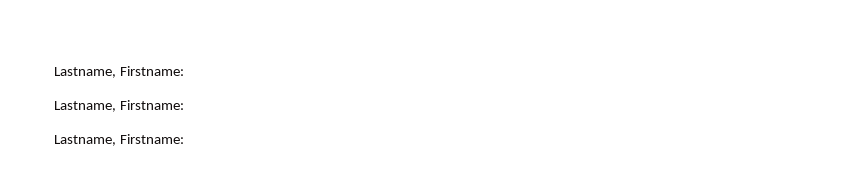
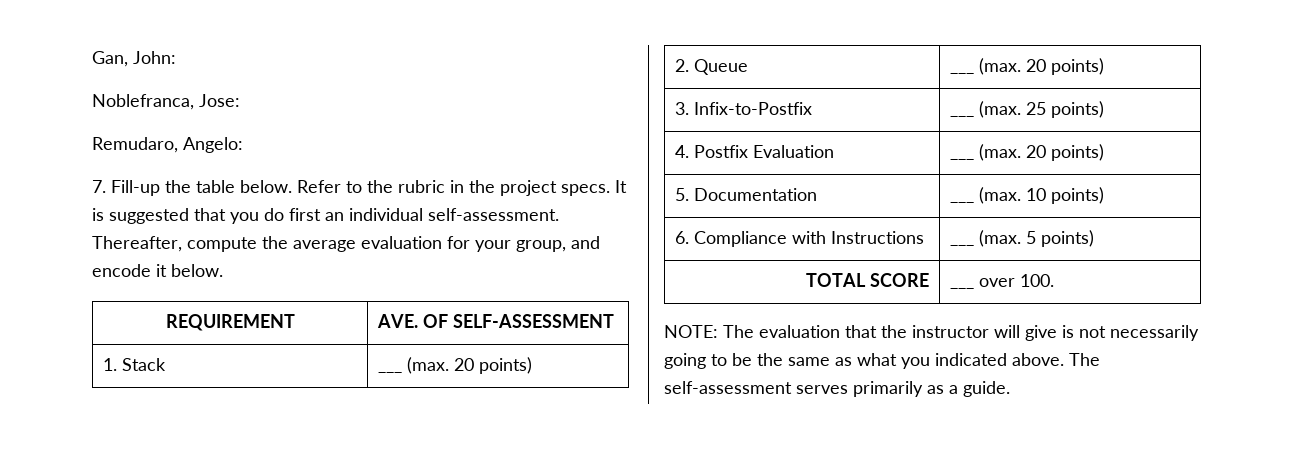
[54,66,184,78] [54,100,184,112] [54,134,184,146] Lastname, Firstname: // Lastname, Firstname: // Lastname, Firstname: -> [92,51,176,67] [92,94,240,110] [92,137,243,153] [92,180,627,196] [92,208,559,224] [92,236,600,252] [92,264,223,277] [165,314,295,331] [376,314,614,328] [102,358,166,371] [377,357,532,374] [674,59,748,75] [949,58,1104,75] [674,102,812,115] [949,101,1104,118] [674,145,834,158] [949,144,1104,161] [674,188,817,201] [949,187,1104,204] [674,231,924,247] [949,230,1094,247] [806,273,930,287] [949,287,974,289] [978,274,1054,287] [664,325,1199,341] [664,353,1100,369] [664,381,1010,397] Gan, John: // Noblefranca, Jose: // Remudaro, Angelo: // 7. Fill-up the table below. Refer to the rubric in the project specs. It is suggested that you do first an individual self-assessment. Thereafter, compute the average evaluation for your group, and encode it below. // REQUIREMENT | AVE. OF SELF-ASSESSMENT // 1. Stack | ___ (max. 20 points) // 2. Queue | ___ (max. 20 points) // 3. Infix-to-Postfix | ___ (max. 25 points) // 4. Postfix Evaluation | ___ (max. 20 points) // 5. Documentation | ___ (max. 10 points) // 6. Compliance with Instructions | ___ (max. 5 points) // TOTAL SCORE | ___ over 100. // NOTE: The evaluation that the instructor will give is not necessarily going to be the same as what you indicated above. The self-assessment serves primarily as a guide.

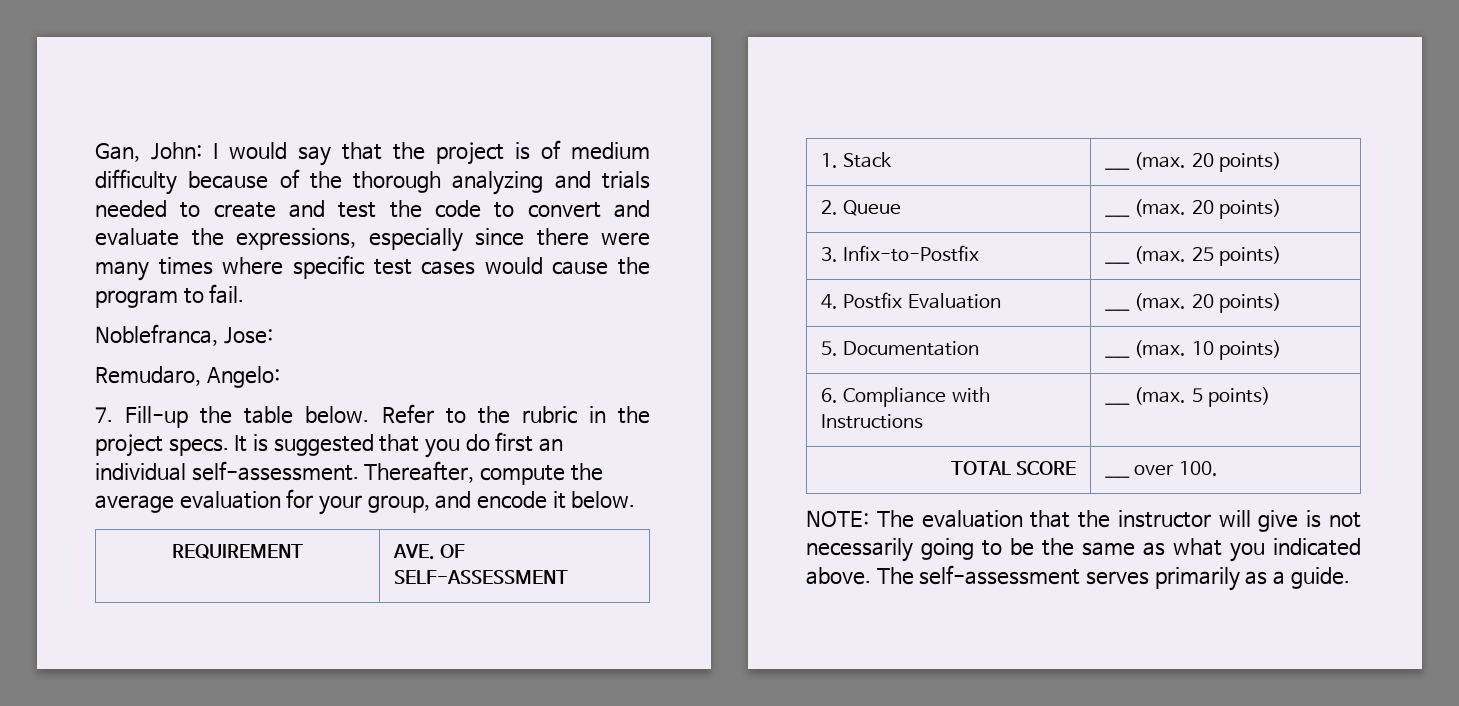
(176, 57) none -> [212,140,650,166] [95,169,650,195] [95,200,651,218] [95,228,651,252] [95,255,650,281] [95,284,245,308] I would say that the project is of medium difficulty because of the thorough analyzing and trials needed to create and test the code to convert and evaluate the expressions, especially since there were many times where specific test cases would cause the program to fail.

